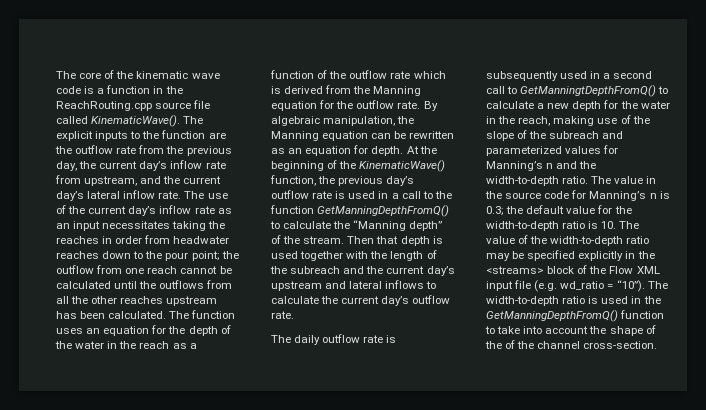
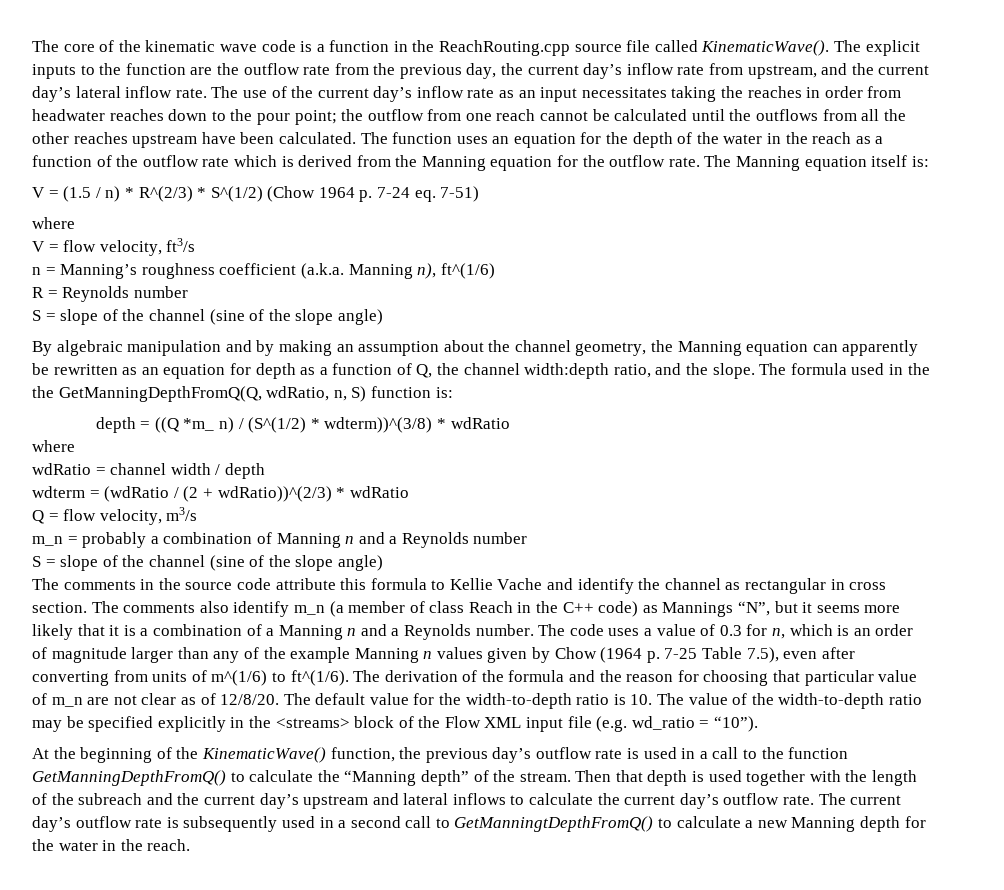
[56,311,77,319] has -> [201,132,236,144] have
[423,101,438,111] [271,116,396,126] By algebraic manipulation, -> [704,155,929,171] [32,186,480,202] [32,217,75,229] [32,238,196,256] [32,263,495,279] [32,286,188,302] [32,309,383,325] [32,340,647,356] The Manning equation itself is: // V = (1.5 / n) * R^(2/3) * S^(1/2) (Chow 1964 p. 7-24 eq. 7-51) // where // V = flow velocity, ft3/s // n = Manning’s roughness coefficient (a.k.a. Manning n), ft^(1/6) // R = Reynolds number // S = slope of the channel (sine of the slope angle) // By algebraic manipulation and by making an assumption about the channel geometry,
(392, 136) none -> [842,340,919,356] apparently
[371,146,404,156] depth. -> [255,363,930,379] [32,386,453,402] [95,417,510,433] [32,440,75,452] [32,463,265,479] [32,486,409,502] [32,507,198,525] [32,532,528,548] [32,555,383,571] [32,578,887,594] [32,601,901,617] [32,624,914,640] [32,647,855,663] [32,670,918,686] [32,693,922,709] [32,716,759,732] depth as a function of Q, the channel width:depth ratio, and the slope. The formula used in the the GetManningDepthFromQ(Q, wdRatio, n, S) function is: // depth = ((Q *m_ n) / (S^(1/2) * wdterm))^(3/8) * wdRatio // where // wdRatio = channel width / depth // wdterm = (wdRatio / (2 + wdRatio))^(2/3) * wdRatio // Q = flow velocity, m3/s // m_n = probably a combination of Manning n and a Reynolds number // S = slope of the channel (sine of the slope angle) // The comments in the source code attribute this formula to Kellie Vache and identify the channel as rectangular in cross section. The comments also identify m_n (a member of class Reach in the C++ code) as Mannings “N”, but it seems more likely that it is a combination of a Manning n and a Reynolds number. The code uses a value of 0.3 for n, which is an order of magnitude larger than any of the example Manning n values given by Chow (1964 p. 7-25 Table 7.5), even after converting from units of m^(1/6) to ft^(1/6). The derivation of the formula and the reason for choosing that particular value of m_n are not clear as of 12/8/20. The default value for the width-to-depth ratio is 10. The value of the width-to-depth ratio may be specified explicitly in the <streams> block of the Flow XML input file (e.g. wd_ratio = “10”). //
[271,335,321,345] // The daily -> [818,793,902,805] [32,816,71,832] The current day’s
(570, 106) none -> [791,817,856,832] Manning
[518,115,650,126] [486,130,624,141] [486,145,619,156] [486,161,597,171] [486,176,657,186] [485,190,670,201] [486,205,632,216] [486,221,640,231] [486,235,650,246] [486,250,655,261] [486,265,660,274] [486,280,668,292] [486,296,661,306] [486,310,665,322] [485,325,656,336] [485,340,658,349] reach, making use of the slope of the subreach and parameterized values for Manning’s n and the width-to-depth ratio. The value in the source code for Manning’s n is 0.3; the default value for the width-to-depth ratio is 10. The value of the width-to-depth ratio may be specified explicitly in the <streams> block of the Flow XML input file (e.g. wd_ratio = “10”). The width-to-depth ratio is used in the GetManningDepthFromQ() function to take into account the shape of the of the channel cross-section. -> [147,839,191,851] reach.

